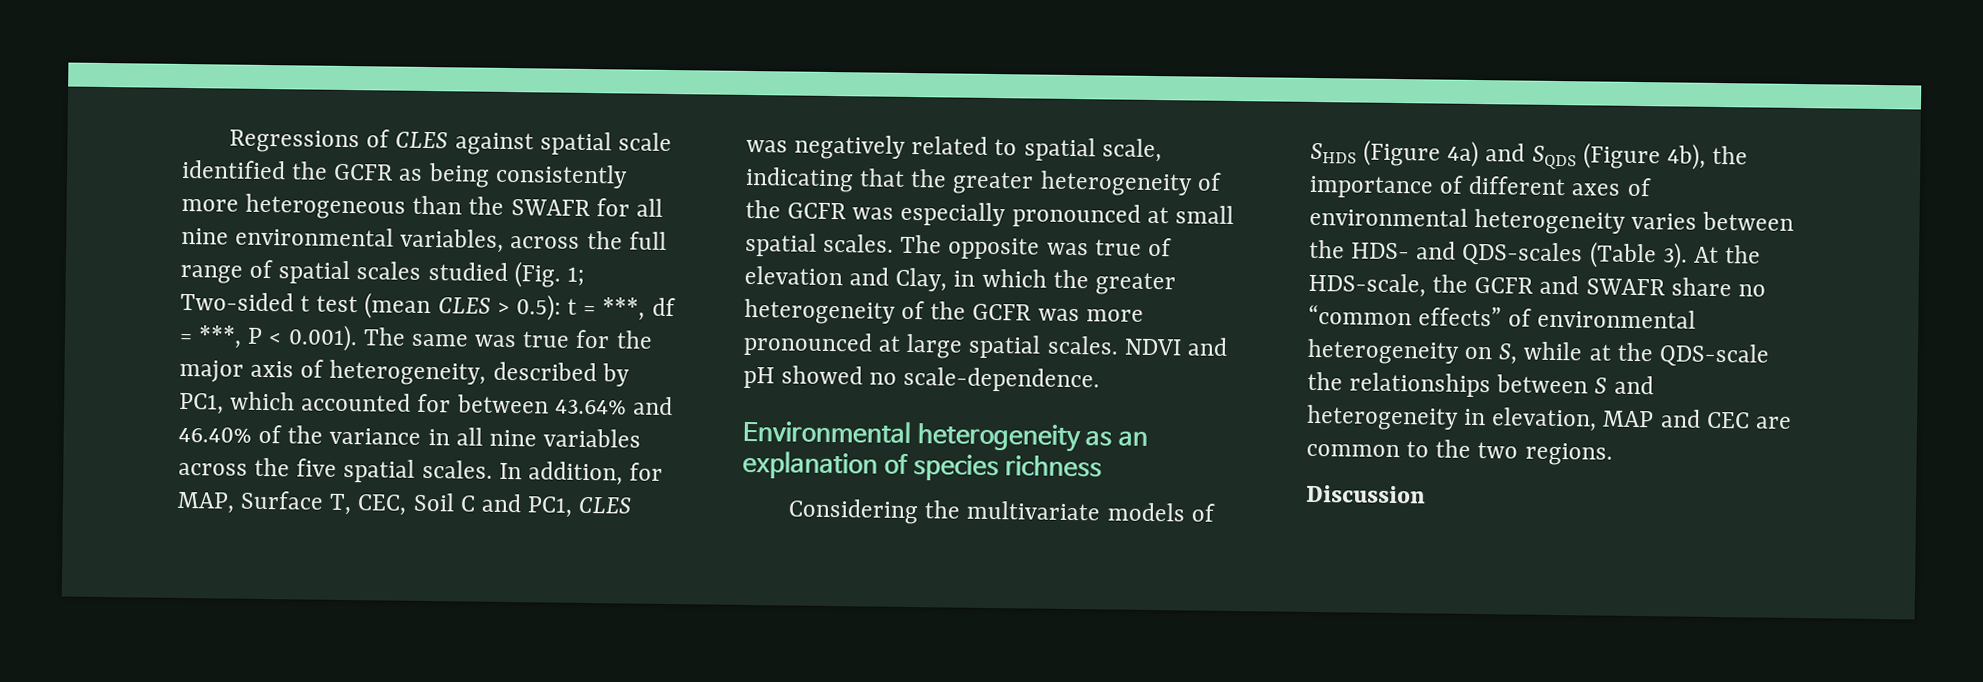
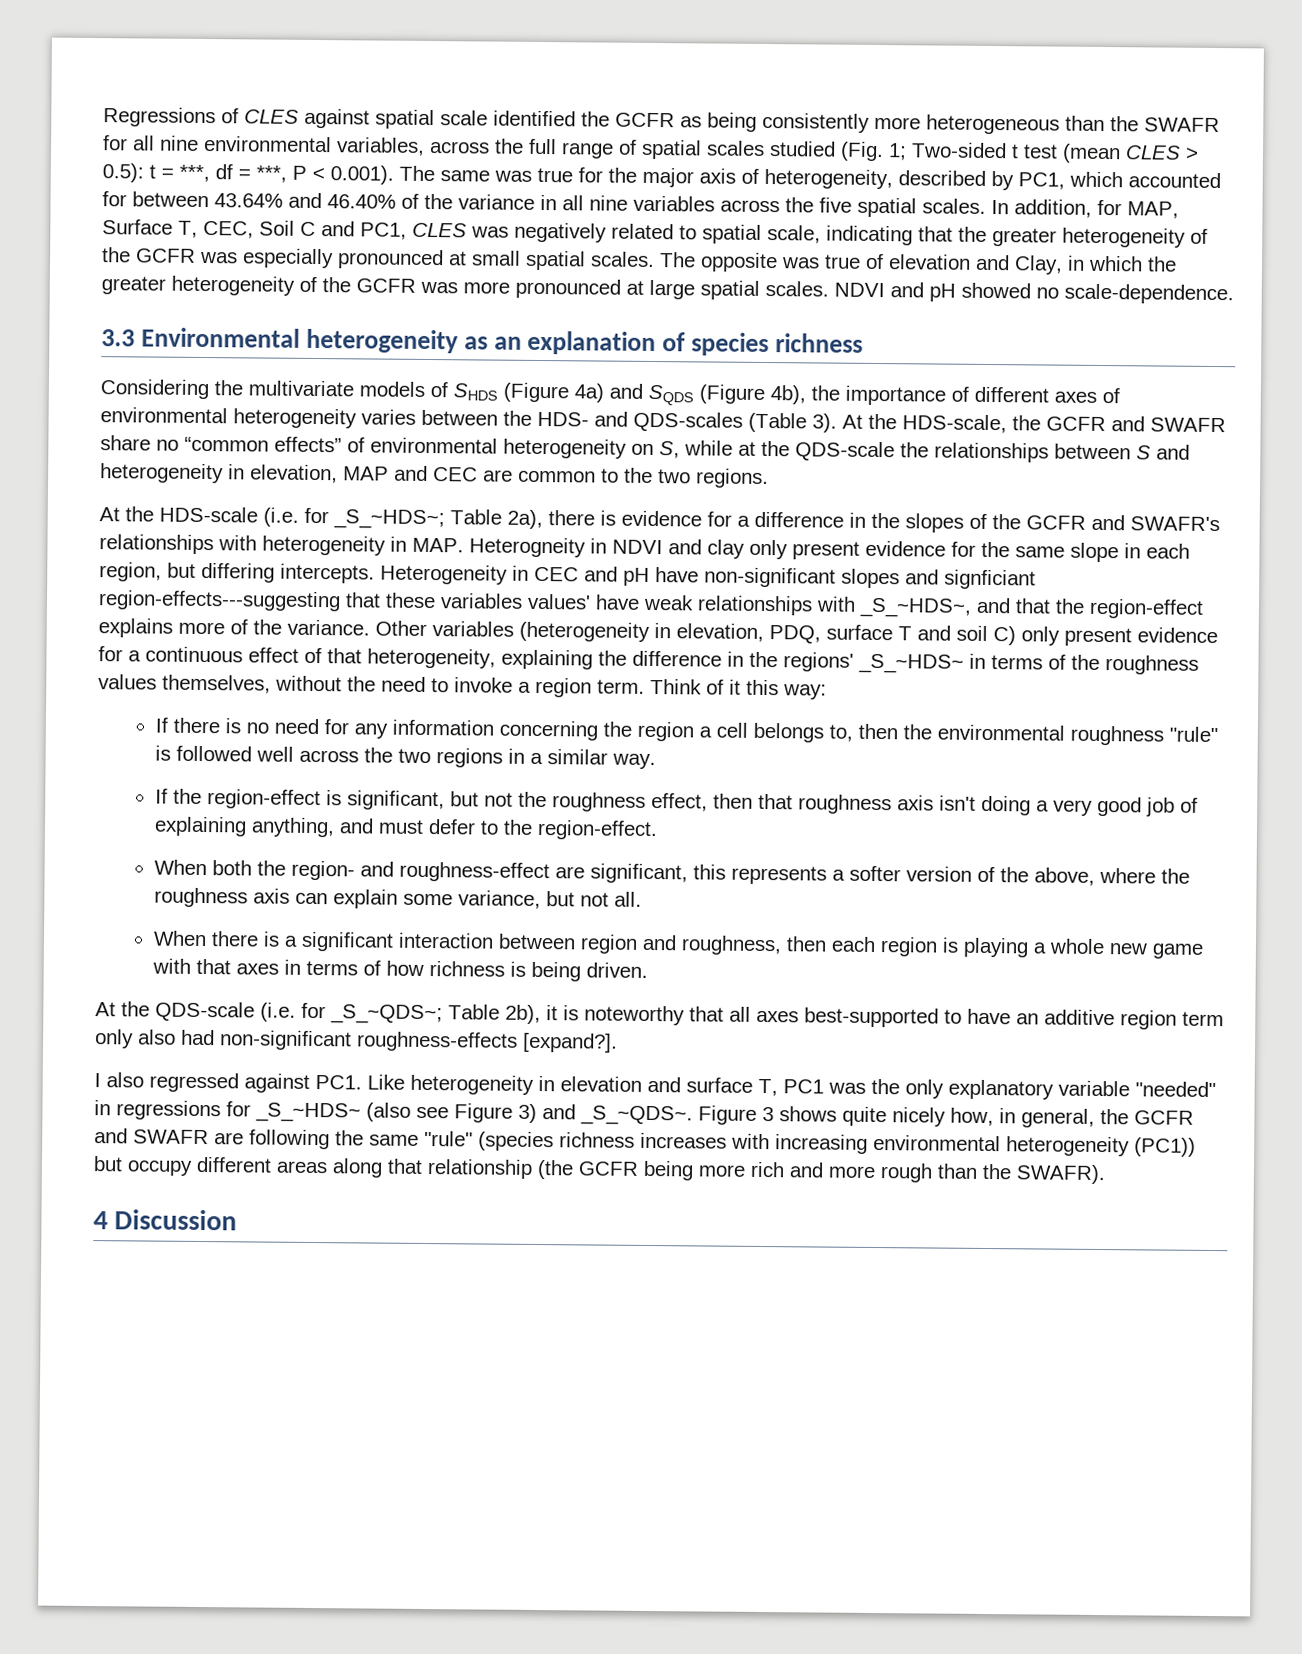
(1101, 379) none -> [101,329,135,347] 3.3
(1613, 454) none -> [99,506,1220,533] [99,534,1190,563] [99,562,1036,590] [98,590,1204,619] [98,618,1218,647] [98,646,1199,675] [98,674,827,700] [154,717,1218,746] [154,745,656,770] [154,788,1198,817] [153,816,658,841] [153,859,1190,886] [153,887,642,910] [152,930,1203,959] [151,958,648,982] [95,1001,1224,1030] [95,1029,618,1053] [94,1072,1216,1100] [94,1100,1194,1128] [94,1128,1196,1157] [93,1156,1106,1185] [93,1211,108,1230] At the HDS-scale (i.e. for _S_~HDS~; Table 2a), there is evidence for a difference in the slopes of the GCFR and SWAFR's relationships with heterogeneity in MAP. Heterogneity in NDVI and clay only present evidence for the same slope in each region, but differing intercepts. Heterogeneity in CEC and pH have non-significant slopes and signficiant region-effects---suggesting that these variables values' have weak relationships with _S_~HDS~, and that the region-effect explains more of the variance. Other variables (heterogeneity in elevation, PDQ, surface T and soil C) only present evidence for a continuous effect of that heterogeneity, explaining the difference in the regions' _S_~HDS~ in terms of the roughness values themselves, without the need to invoke a region term. Think of it this way: // If there is no need for any information concerning the region a cell belongs to, then the environmental roughness "rule" is followed well across the two regions in a similar way. // If the region-effect is significant, but not the roughness effect, then that roughness axis isn't doing a very good job of explaining anything, and must defer to the region-effect. // When both the region- and roughness-effect are significant, this represents a softer version of the above, where the roughness axis can explain some variance, but not all. // When there is a significant interaction between region and roughness, then each region is playing a whole new game with that axes in terms of how richness is being driven. // At the QDS-scale (i.e. for _S_~QDS~; Table 2b), it is noteworthy that all axes best-supported to have an additive region term only also had non-significant roughness-effects [expand?]. // I also regressed against PC1. Like heterogeneity in elevation and surface T, PC1 was the only explanatory variable "needed" in regressions for _S_~HDS~ (also see Figure 3) and _S_~QDS~. Figure 3 shows quite nicely how, in general, the GCFR and SWAFR are following the same "rule" (species richness increases with increasing environmental heterogeneity (PC1)) but occupy different areas along that relationship (the GCFR being more rich and more rough than the SWAFR). // 4

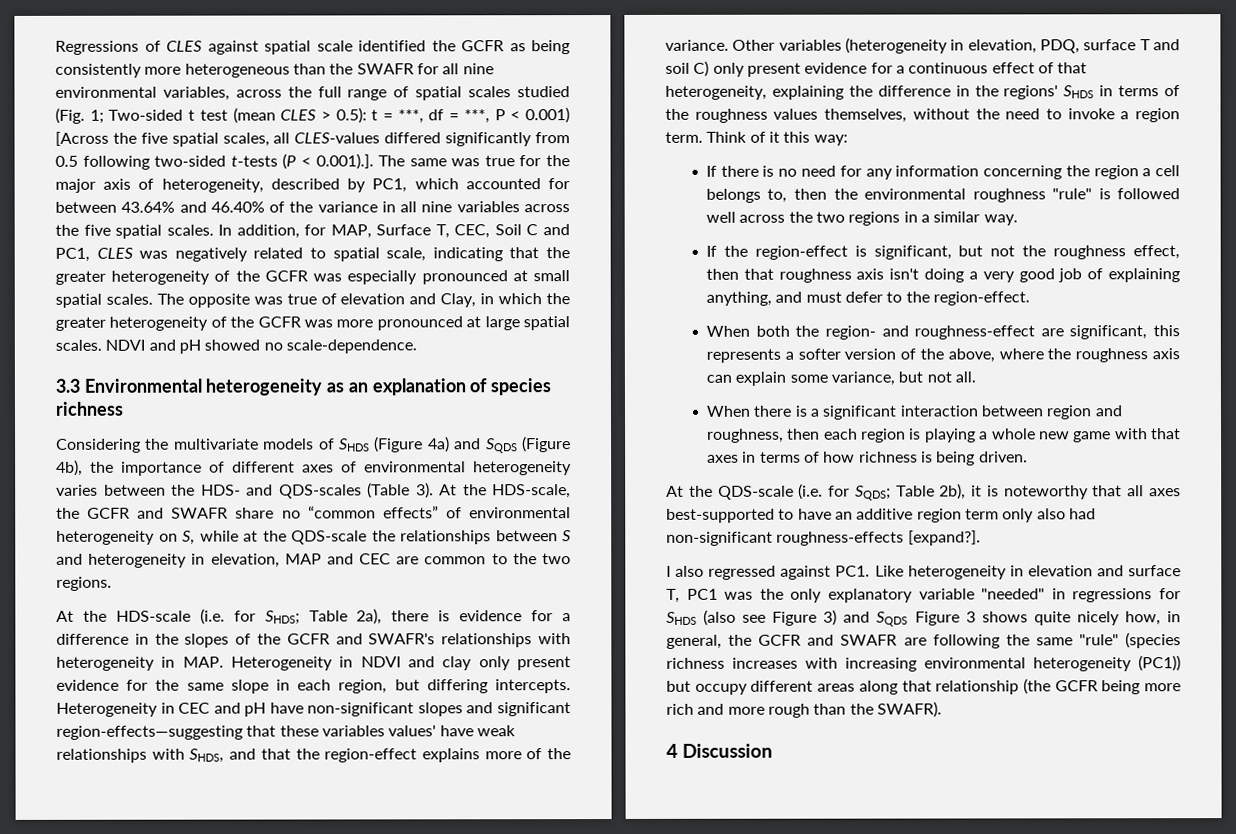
[330,165,394,185] 0.001). -> [524,107,570,124] [55,131,570,147] [55,153,374,170] 0.001) [Across the five spatial scales, all CLES-values differed significantly from 0.5 following two-sided t-tests (P < 0.001).].
[333,509,445,530] _S_~HDS~; -> [264,610,300,625] SHDS;
[469,537,586,558] Heterogneity -> [231,656,333,671] Heterogeneity
[944,569,1036,590] [98,590,341,612] signficiant region-effects---suggesting -> [496,702,571,717] [56,725,243,740] significant region-effects—suggesting
[859,597,972,618] _S_~HDS~, -> [189,748,225,763] SHDS,
[858,653,964,674] _S_~HDS~ -> [1063,85,1095,99] SHDS
[330,1004,443,1025] _S_~QDS~; -> [854,485,891,501] SQDS;
[255,1102,361,1123] _S_~HDS~ -> [666,611,697,625] SHDS
[580,1105,693,1126] _S_~QDS~. -> [876,611,909,627] SQDS

